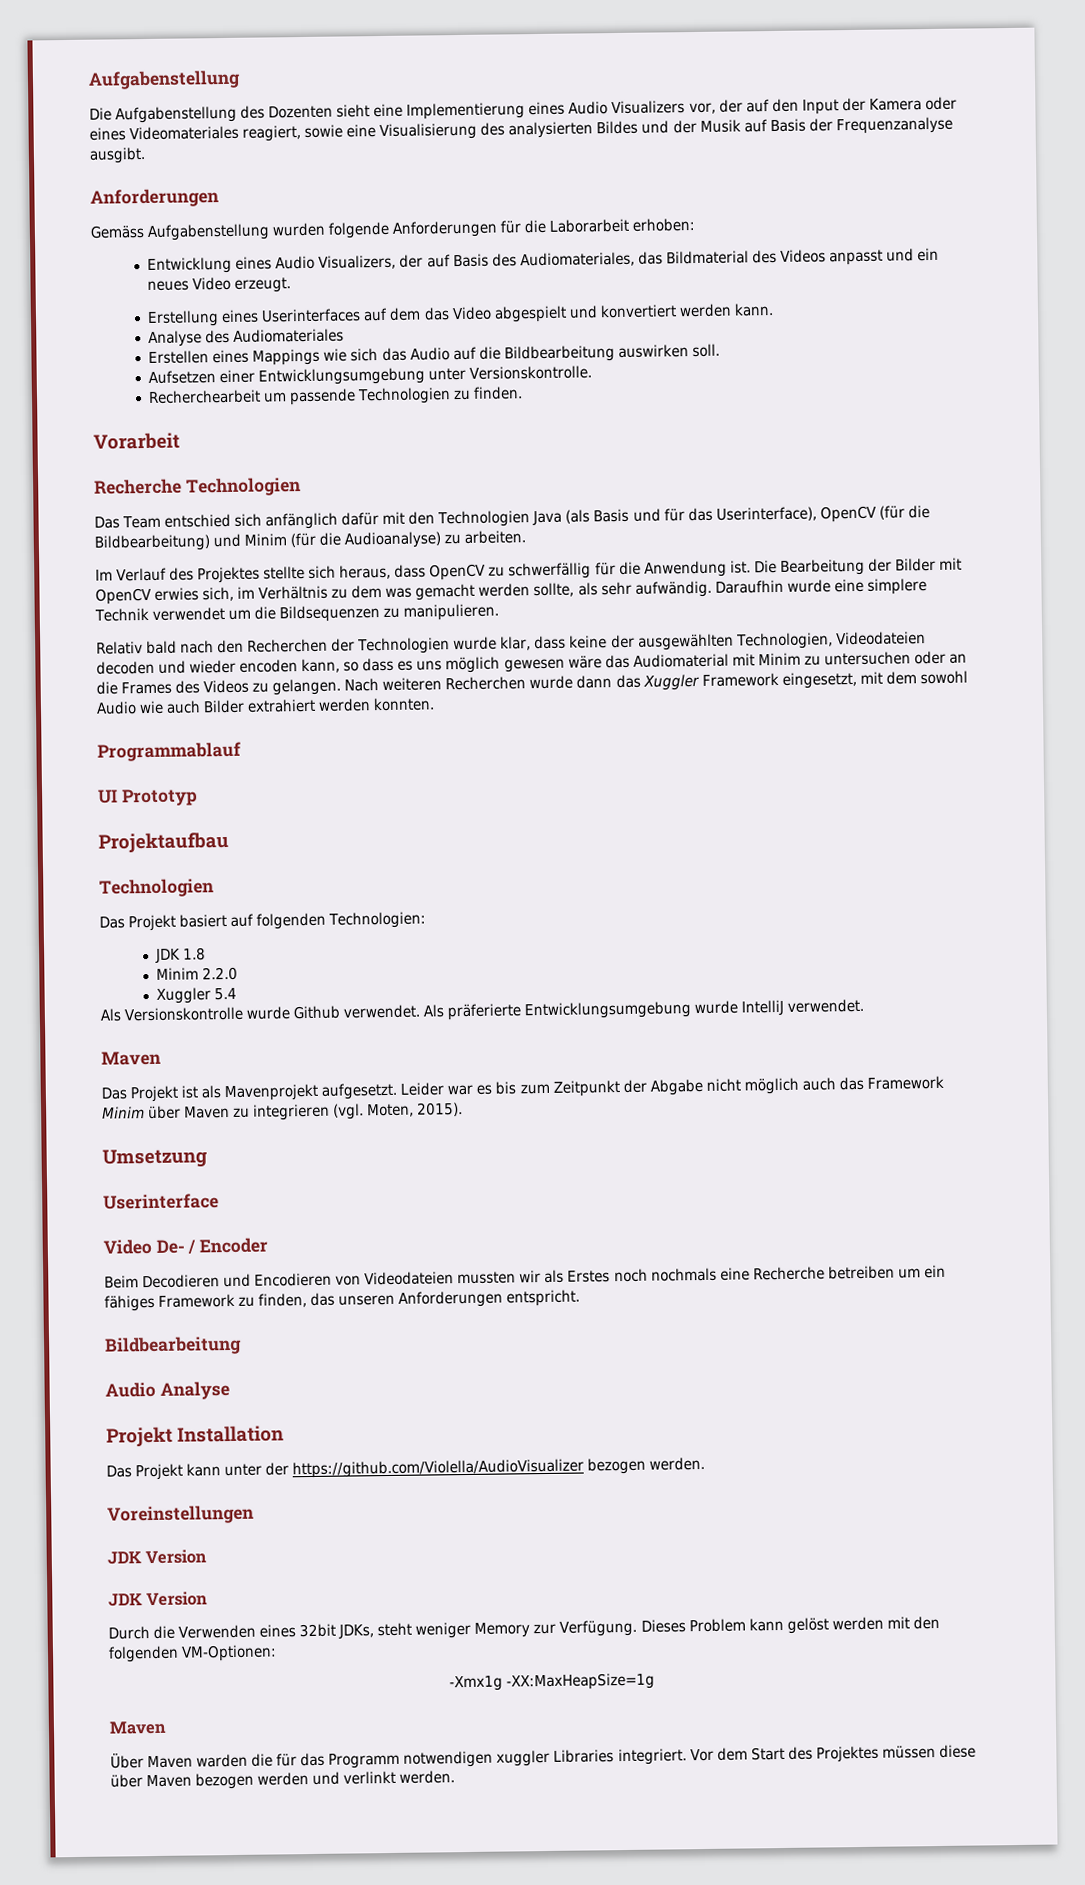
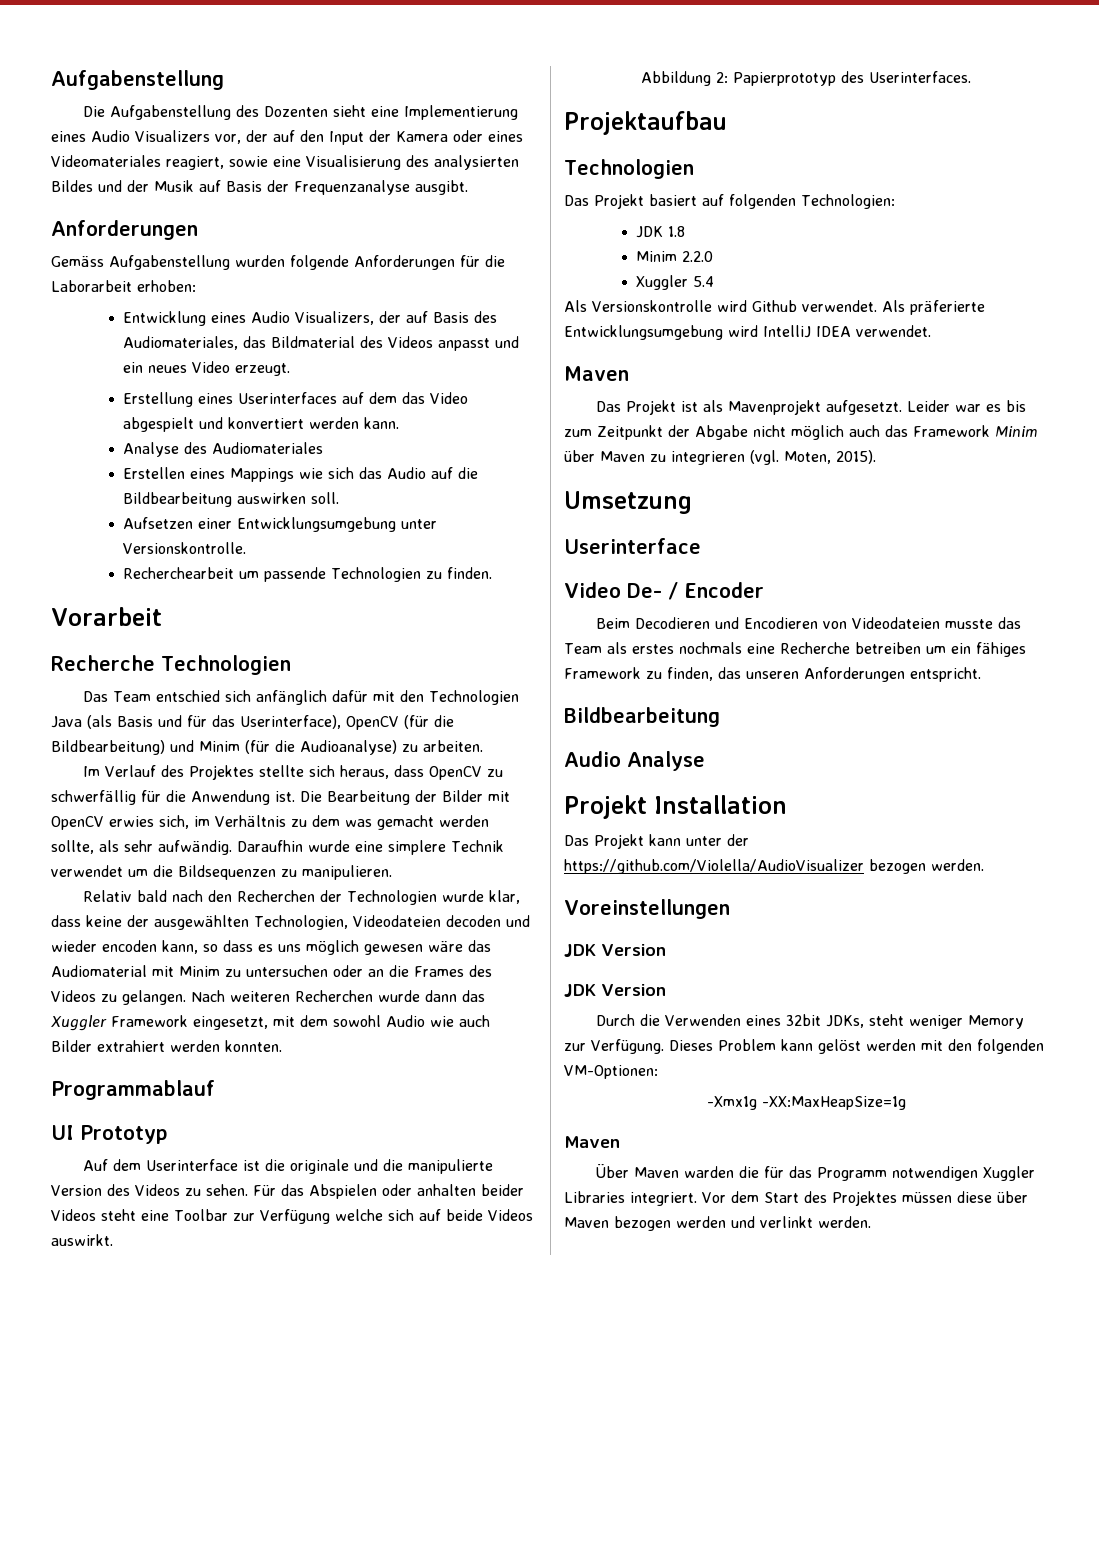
(198, 797) none -> [83,1159,494,1174] [51,1184,524,1199] [51,1209,533,1224] [51,1234,113,1246] [641,71,971,86] // Auf dem Userinterface ist die originale und die manipulierte Version des Videos zu sehen. Für das Abspielen oder anhalten beider Videos steht eine Toolbar zur Verfügung welche sich auf beide Videos auswirkt. // Abbildung 2: Papierprototyp des Userinterfaces.
[246,1006,291,1020] wurde -> [717,300,747,312] wird
[694,999,785,1016] wurde IntelliJ -> [728,325,851,338] wird IntelliJ IDEA
[457,1268,648,1285] mussten wir als Erstes noch -> [945,617,1022,629] [564,642,674,654] musste das Team als erstes
[496,1749,551,1767] xuggler -> [983,1166,1036,1181] Xuggler

